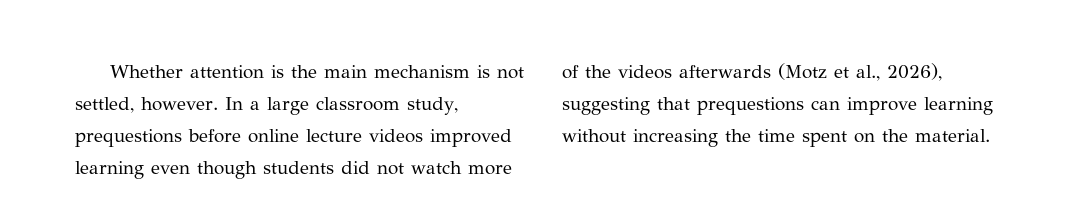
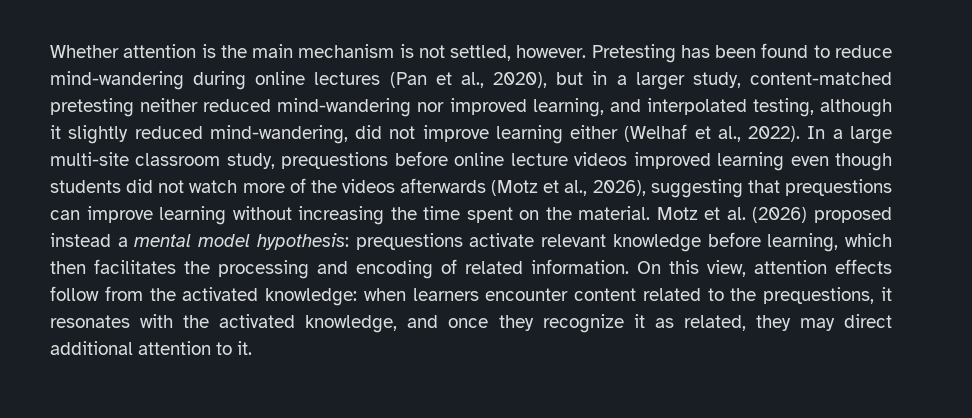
(218, 104) none -> [591,43,892,63] [50,71,892,90] [50,98,893,117] [50,124,801,144] Pretesting has been found to reduce mind-wandering during online lectures (Pan et al., 2020), but in a larger study, content-matched pretesting neither reduced mind-wandering nor improved learning, and interpolated testing, although it slightly reduced mind-wandering, did not improve learning either (Welhaf et al., 2022).
(309, 106) none -> [50,152,129,166] multi-site
(990, 135) none -> [656,207,892,223] [50,232,893,252] [50,259,892,279] [50,286,893,306] [50,314,892,333] [50,341,253,355] Motz et al. (2026) proposed instead a mental model hypothesis: prequestions activate relevant knowledge before learning, which then facilitates the processing and encoding of related information. On this view, attention effects follow from the activated knowledge: when learners encounter content related to the prequestions, it resonates with the activated knowledge, and once they recognize it as related, they may direct additional attention to it.

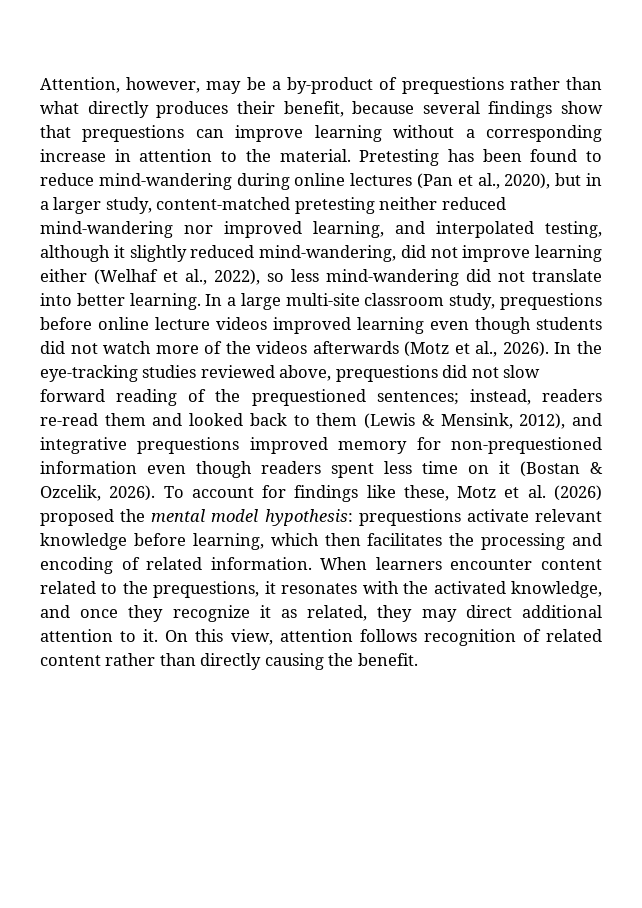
[50,44,587,61] Whether attention is the main mechanism is not settled, however. -> [40,77,602,94] [40,101,603,118] [40,125,603,142] [40,149,351,162] Attention, however, may be a by-product of prequestions rather than what directly produces their benefit, because several findings show that prequestions can improve learning without a corresponding increase in attention to the material.
[748,126,801,142] 2022). -> [214,269,602,286] [40,293,201,310] 2022), so less mind-wandering did not translate into better learning.
[592,179,892,198] [50,206,651,225] 2026), suggesting that prequestions can improve learning without increasing the time spent on the material. -> [502,341,603,357] [40,365,541,382] [40,389,602,406] [40,413,603,429] [40,437,602,454] [40,461,603,478] [40,485,449,502] 2026). In the eye-tracking studies reviewed above, prequestions did not slow forward reading of the prequestioned sentences; instead, readers re-read them and looked back to them (Lewis & Mensink, 2012), and integrative prequestions improved memory for non-prequestioned information even though readers spent less time on it (Bostan & Ozcelik, 2026). To account for findings like these,
[50,233,128,247] instead a -> [120,509,146,522] the
[637,259,892,277] [50,286,406,306] On this view, attention effects follow from the activated knowledge: when -> [320,557,368,570] When
(253, 348) none -> [165,629,603,646] [40,653,418,670] On this view, attention follows recognition of related content rather than directly causing the benefit.

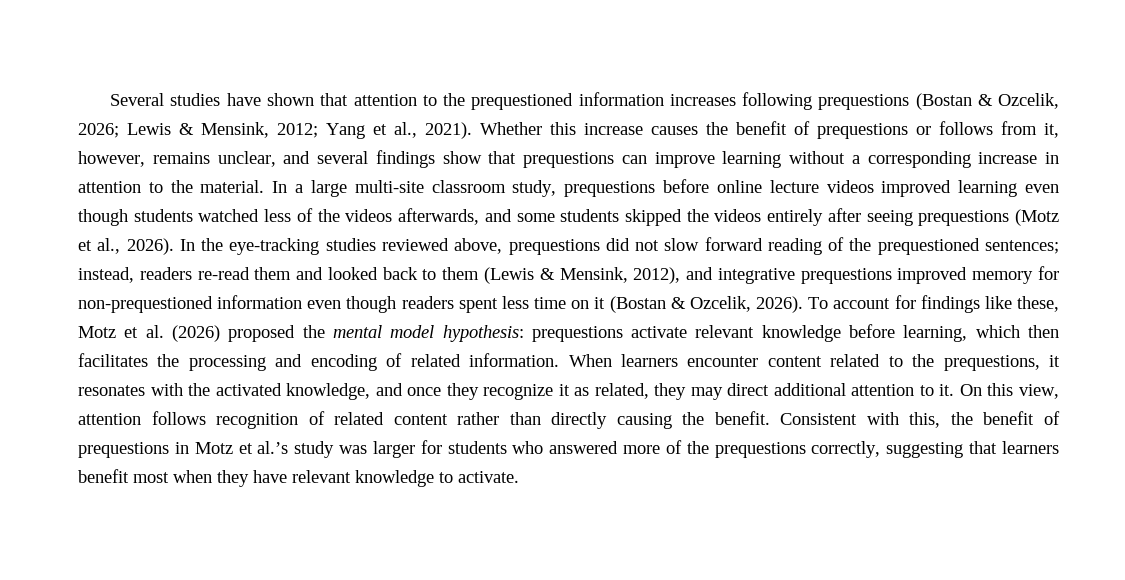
[40,77,602,94] [40,101,415,118] Attention, however, may be a by-product of prequestions rather than what directly produces their benefit, because -> [110,92,1059,110] [78,121,1059,139] [78,151,311,167] Several studies have shown that attention to the prequestioned information increases following prequestions (Bostan & Ozcelik, 2026; Lewis & Mensink, 2012; Yang et al., 2021). Whether this increase causes the benefit of prequestions or follows from it, however, remains unclear, and
[359,149,602,166] [40,173,602,190] [40,197,506,214] [40,221,602,238] [40,245,602,262] [40,269,602,286] [40,293,201,310] Pretesting has been found to reduce mind-wandering during online lectures (Pan et al., 2020), but in a larger study, content-matched pretesting neither reduced mind-wandering nor improved learning, and interpolated testing, although it slightly reduced mind-wandering, did not improve learning either (Welhaf et al., 2022), so less mind-wandering did not translate into better learning. -> (265, 186) none
[40,341,399,354] did not watch more of the videos afterwards -> [198,208,1010,226] watched less of the videos afterwards, and some students skipped the videos entirely after seeing prequestions
(418, 659) none -> [780,411,1060,428] [78,440,1060,458] [78,469,519,487] Consistent with this, the benefit of prequestions in Motz et al.’s study was larger for students who answered more of the prequestions correctly, suggesting that learners benefit most when they have relevant knowledge to activate.

